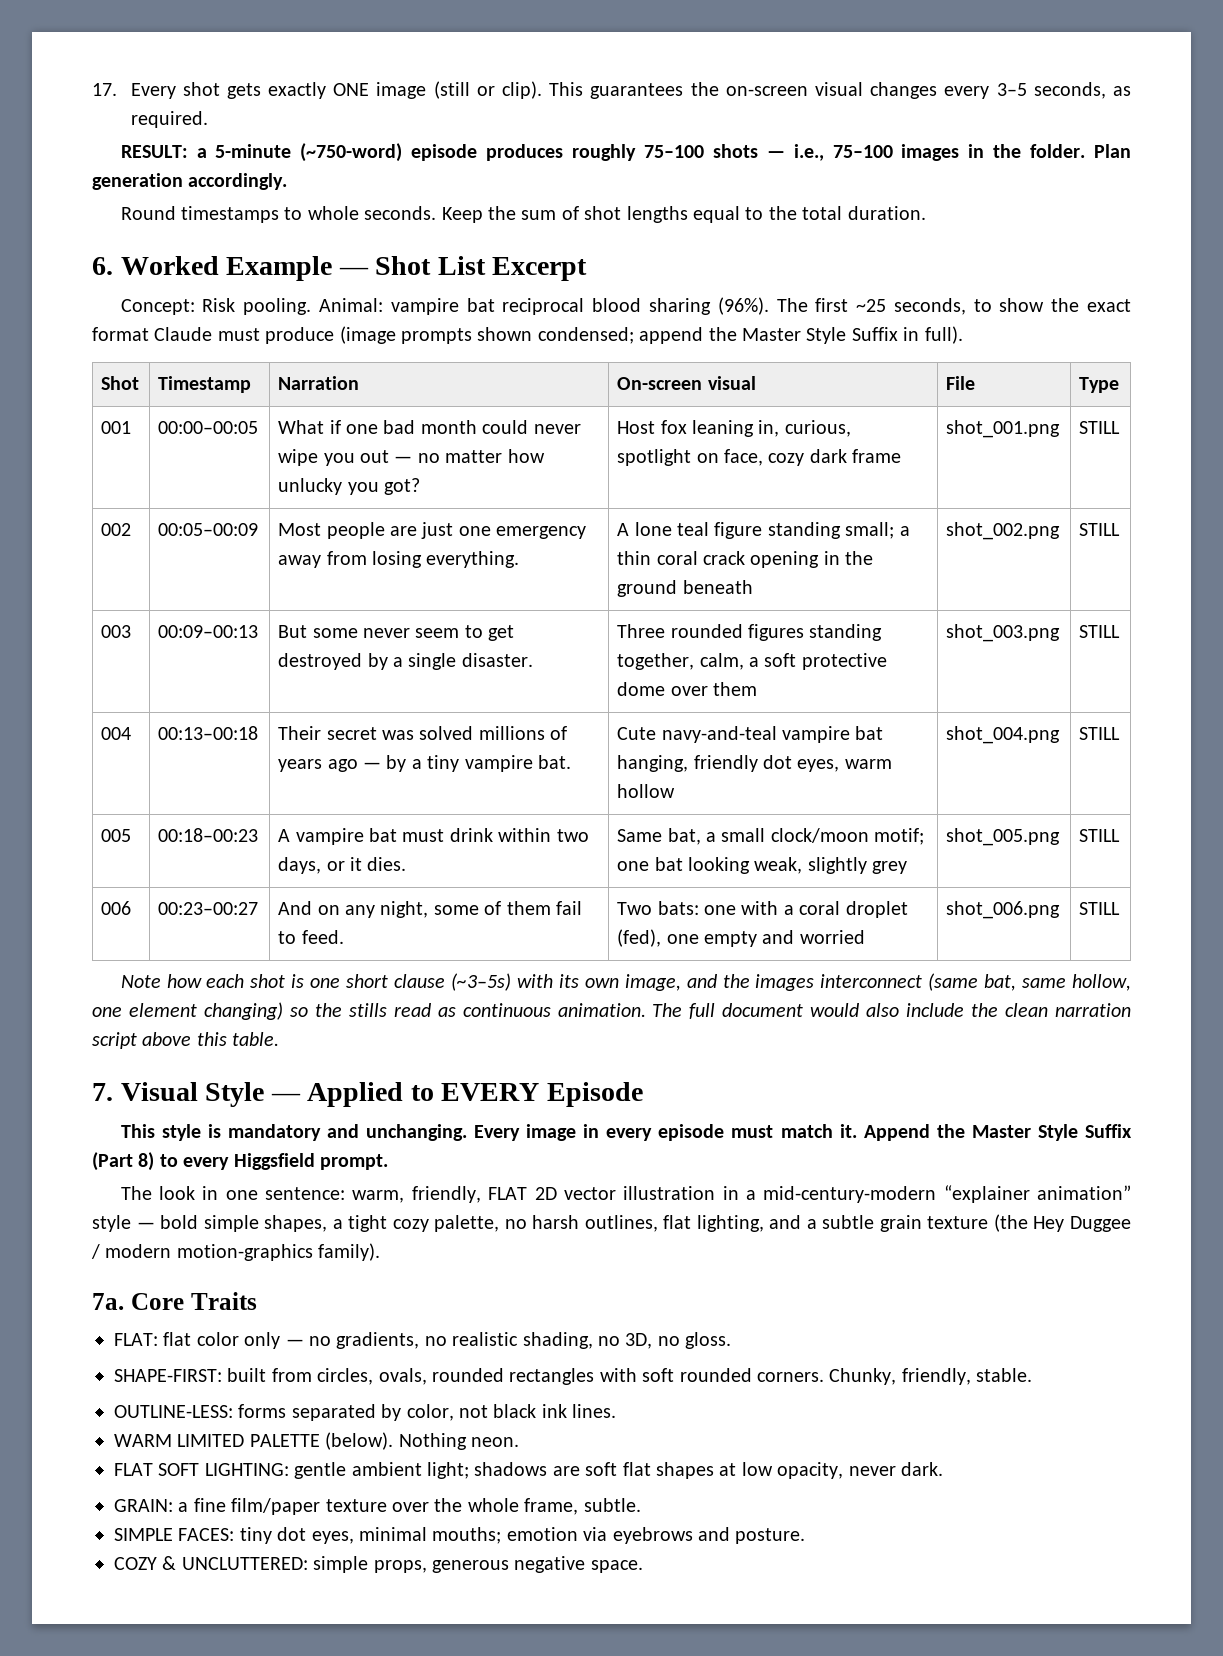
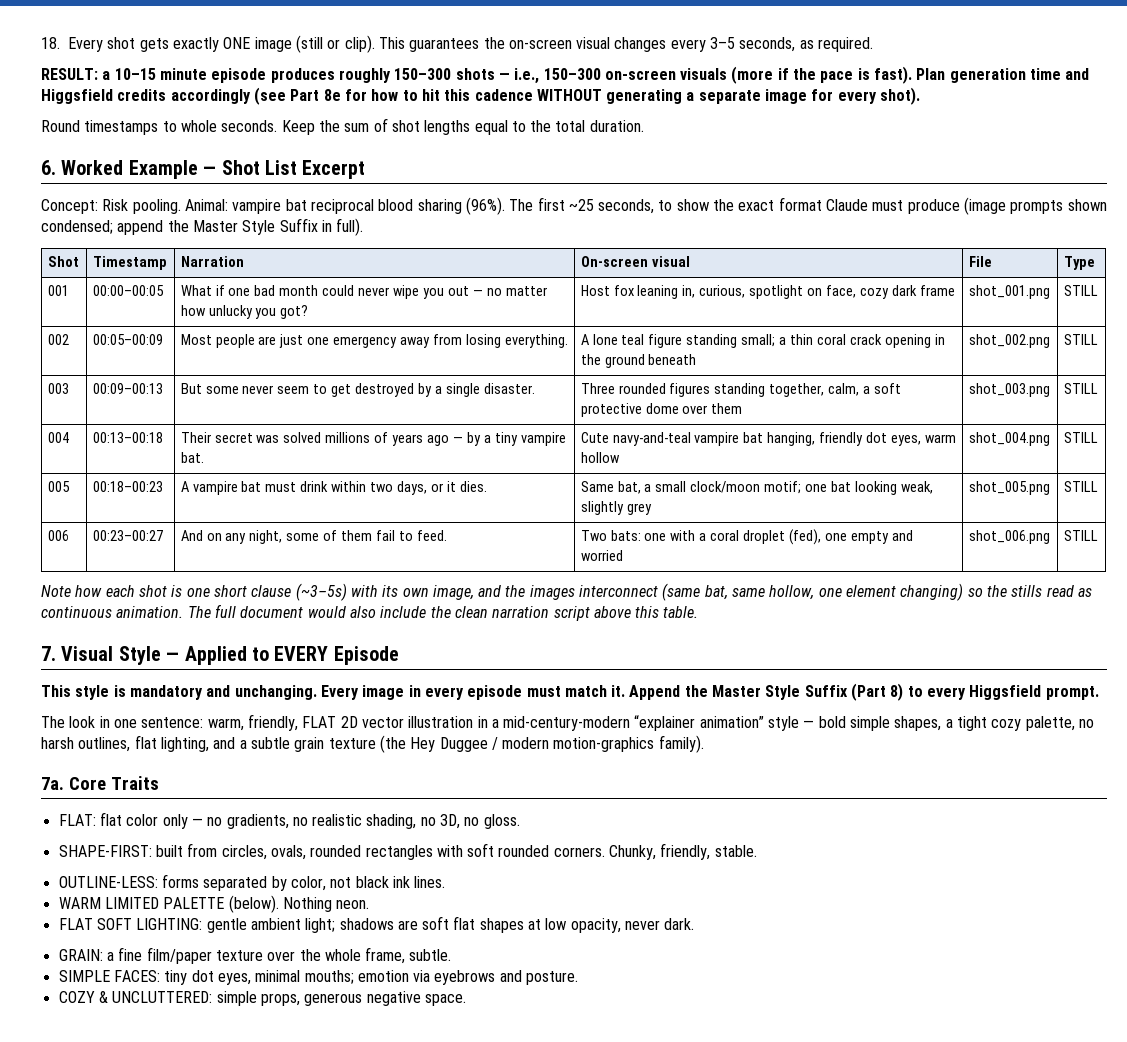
[92,83,117,96] 17. -> [41,37,60,49] 18.
[215,143,403,162] 5-minute (~750-word) -> [114,68,207,80] 10–15 minute
[643,145,704,158] 75–100 -> [394,68,452,80] 150–300
[832,144,1132,161] [92,173,288,190] 75–100 images in the folder. Plan generation accordingly. -> [543,66,1090,84] [41,87,921,105] 150–300 on-screen visuals (more if the pace is fast). Plan generation time and Higgsfield credits accordingly (see Part 8e for how to hit this cadence WITHOUT generating a separate image for every shot).

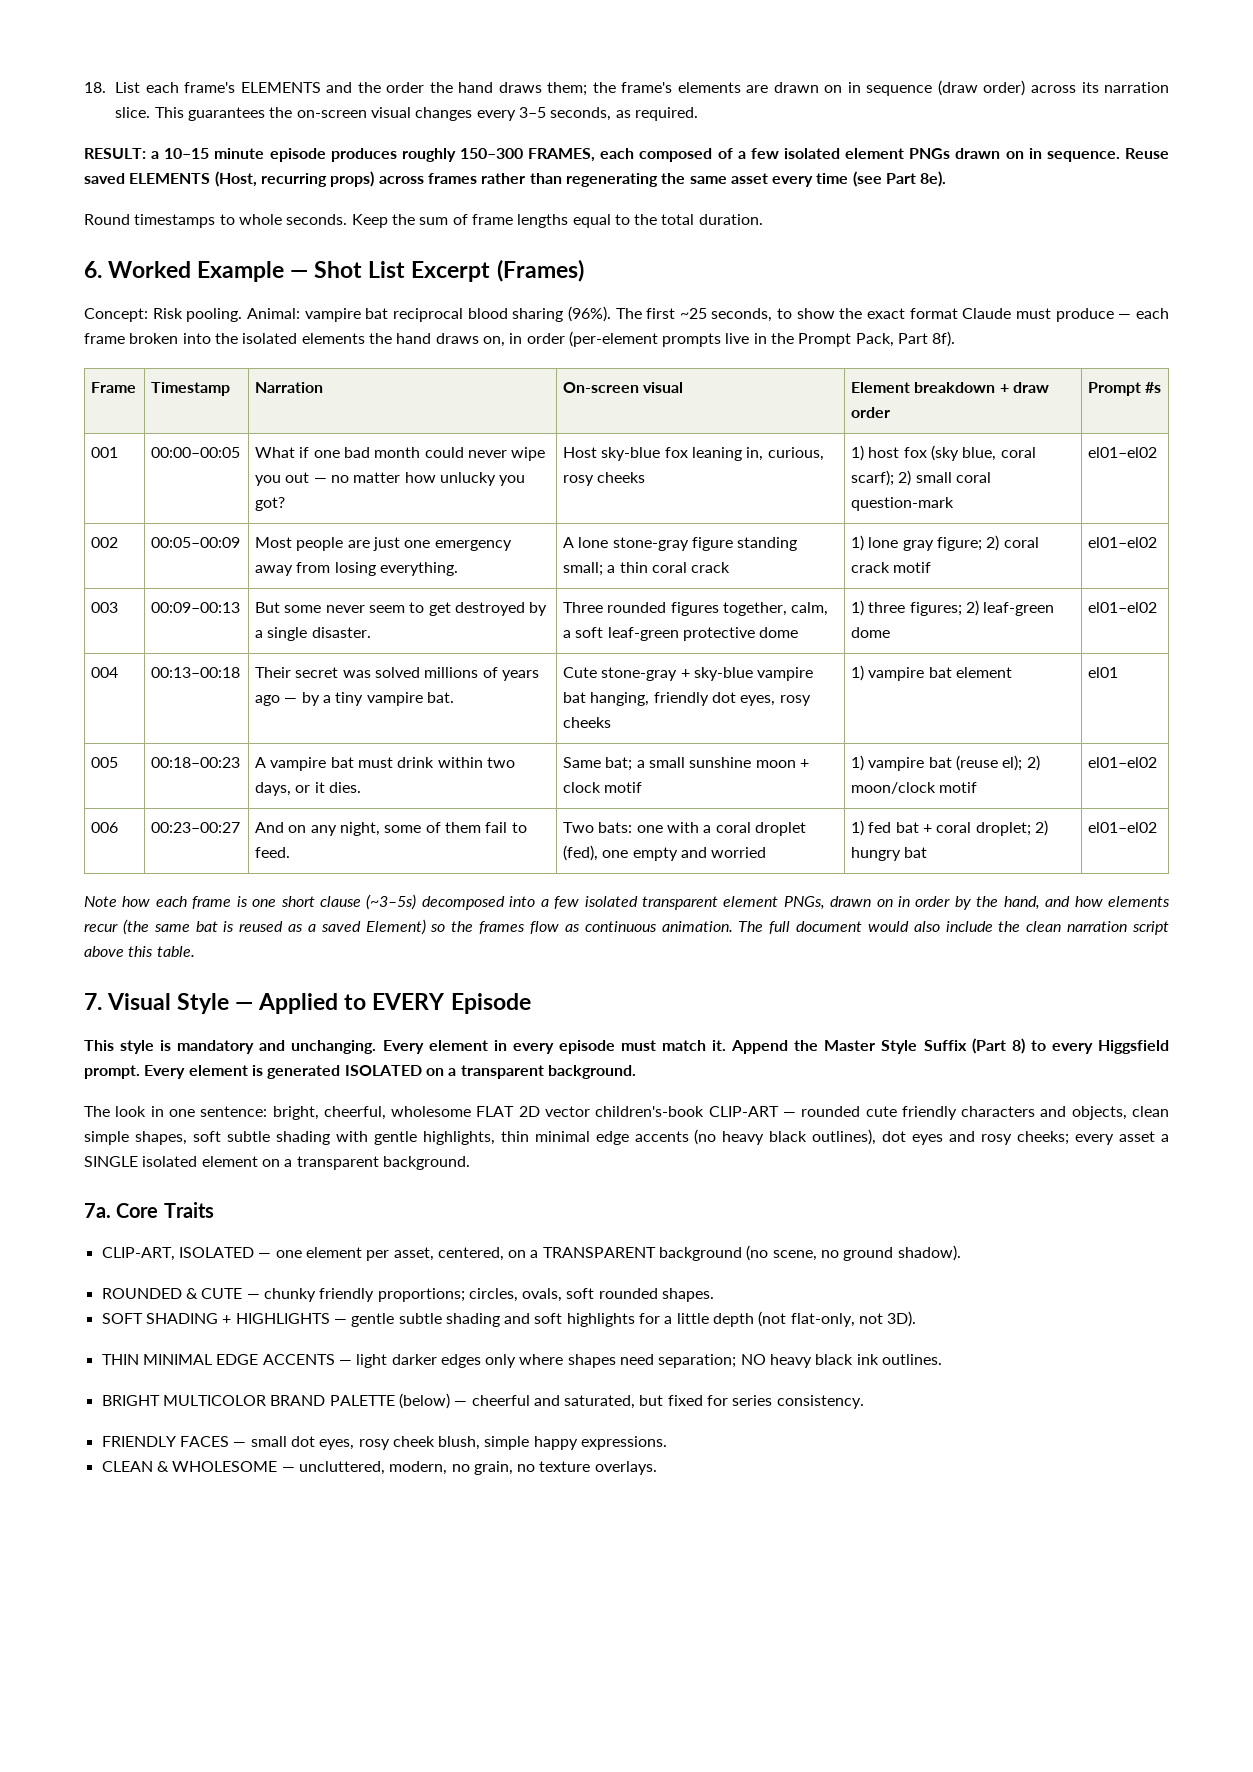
[68,35,375,53] Every shot gets exactly ONE image (still or clip). -> [115,80,1169,96] [115,107,151,118] List each frame's ELEMENTS and the order the hand draws them; the frame's elements are drawn on in sequence (draw order) across its narration slice.
[455,66,1090,84] [41,87,921,105] shots — i.e., 150–300 on-screen visuals (more if the pace is fast). Plan generation time and Higgsfield credits accordingly (see Part 8e for how to hit this cadence WITHOUT generating a separate image for every shot). -> [528,148,1169,162] [84,171,947,187] FRAMES, each composed of a few isolated element PNGs drawn on in sequence. Reuse saved ELEMENTS (Host, recurring props) across frames rather than regenerating the same asset every time (see Part 8e).
[391,120,420,132] shot -> [471,214,513,225] frame
(366, 169) none -> [496,259,584,282] (Frames)
[964,197,1107,215] [41,218,364,236] [47,256,79,267] [92,256,167,270] [180,256,244,267] [580,256,690,267] [968,256,992,267] [1063,256,1095,270] (image prompts shown condensed; append the Master Style Suffix in full). // Shot | Timestamp | Narration | On-screen visual | File | Type -> [1118,308,1170,319] [84,331,956,347] [91,382,137,393] [151,382,231,396] [255,382,324,393] [563,382,684,393] [851,382,1050,393] [851,407,891,418] [1088,382,1162,396] — each frame broken into the isolated elements the hand draws on, in order (per-element prompts live in the Prompt Pack, Part 8f). // Frame | Timestamp | Narration | On-screen visual | Element breakdown + draw order | Prompt #s
(610, 290) none -> [601,447,661,461] sky-blue
[749,285,955,299] [968,285,1050,299] [1063,285,1098,296] spotlight on face, cozy dark frame | shot_001.png | STILL -> [563,472,646,486] [851,445,1036,461] [851,470,992,486] [851,497,955,511] [1088,447,1158,458] rosy cheeks | 1) host fox (sky blue, coral scarf); 2) small coral question-mark | el01–el02
[621,334,645,345] teal -> [612,537,689,551] stone-gray
[884,334,945,348] [580,354,697,368] [968,334,1050,348] [1063,334,1098,345] opening in the ground beneath | shot_002.png | STILL -> [851,535,1039,551] [851,562,932,573] [1088,537,1158,548] | 1) lone gray figure; 2) coral crack motif | el01–el02
[714,383,766,397] standing -> (719, 609) none
(901, 388) none -> [607,627,679,641] leaf-green
[682,403,743,414] [968,383,1050,397] [1063,383,1098,394] over them | shot_003.png | STILL -> [851,600,1055,616] [851,627,891,638] [1088,602,1158,613] | 1) three figures; 2) leaf-green dome | el01–el02
[612,432,691,446] navy-and-teal -> [601,667,754,681] stone-gray + sky-blue
[924,434,956,443] [580,452,620,463] [968,432,1050,446] [1063,432,1098,443] warm hollow | shot_004.png | STILL -> [779,695,811,706] [563,717,612,728] [851,665,1013,681] [1088,667,1119,678] rosy cheeks | 1) vampire bat element | el01
[617,481,641,494] bat, -> [605,757,633,771] bat;
[690,481,933,495] [580,501,652,515] [968,481,1050,495] [1063,481,1098,492] clock/moon motif; one bat looking weak, slightly grey | shot_005.png | STILL -> [689,757,809,768] [563,782,643,793] [851,755,1040,771] [851,782,978,794] [1088,757,1158,768] sunshine moon + clock motif | 1) vampire bat (reuse el); 2) moon/clock motif | el01–el02
[968,530,1050,544] [1063,530,1098,541] shot_006.png | STILL -> [851,820,1048,836] [851,847,928,861] [1088,822,1158,833] 1) fed bat + coral droplet; 2) hungry bat | el01–el02
[138,585,167,597] shot -> [192,896,232,909] frame
[350,583,1074,601] with its own image, and the images interconnect (same bat, same hollow, one element changing) so the stills read -> [421,896,1170,910] [84,919,559,935] decomposed into a few isolated transparent element PNGs, drawn on in order by the hand, and how elements recur (the same bat is reused as a saved Element) so the frames flow
[362,685,405,700] image -> [428,1040,488,1051] element
(1099, 693) none -> [144,1065,636,1079] Every element is generated ISOLATED on a transparent background.
[207,714,1095,731] [41,735,704,753] [41,776,159,790] [58,812,520,829] [58,843,757,860] [58,874,446,891] [58,895,370,913] [58,916,695,933] [58,947,452,964] [58,970,579,985] [58,991,466,1006] warm, friendly, FLAT 2D vector illustration in a mid-century-modern “explainer animation” style — bold simple shapes, a tight cozy palette, no harsh outlines, flat lighting, and a subtle grain texture (the Hey Duggee / modern motion-graphics family). // 7a. Core Traits // FLAT: flat color only — no gradients, no realistic shading, no 3D, no gloss. // SHAPE-FIRST: built from circles, ovals, rounded rectangles with soft rounded corners. Chunky, friendly, stable. // OUTLINE-LESS: forms separated by color, not black ink lines. // WARM LIMITED PALETTE (below). Nothing neon. // FLAT SOFT LIGHTING: gentle ambient light; shadows are soft flat shapes at low opacity, never dark. // GRAIN: a fine film/paper texture over the whole frame, subtle. // SIMPLE FACES: tiny dot eyes, minimal mouths; emotion via eyebrows and posture. // COZY & UNCLUTTERED: simple props, generous negative space. -> [272,1106,1169,1120] [84,1129,1170,1145] [84,1156,470,1170] [84,1202,214,1218] [101,1245,961,1261] [101,1288,715,1302] [101,1311,917,1327] [101,1354,943,1368] [101,1393,864,1409] [101,1436,668,1450] [101,1461,657,1475] bright, cheerful, wholesome FLAT 2D vector children's-book CLIP-ART — rounded cute friendly characters and objects, clean simple shapes, soft subtle shading with gentle highlights, thin minimal edge accents (no heavy black outlines), dot eyes and rosy cheeks; every asset a SINGLE isolated element on a transparent background. // 7a. Core Traits // CLIP-ART, ISOLATED — one element per asset, centered, on a TRANSPARENT background (no scene, no ground shadow). // ROUNDED & CUTE — chunky friendly proportions; circles, ovals, soft rounded shapes. // SOFT SHADING + HIGHLIGHTS — gentle subtle shading and soft highlights for a little depth (not flat-only, not 3D). // THIN MINIMAL EDGE ACCENTS — light darker edges only where shapes need separation; NO heavy black ink outlines. // BRIGHT MULTICOLOR BRAND PALETTE (below) — cheerful and saturated, but fixed for series consistency. // FRIENDLY FACES — small dot eyes, rosy cheek blush, simple happy expressions. // CLEAN & WHOLESOME — uncluttered, modern, no grain, no texture overlays.

